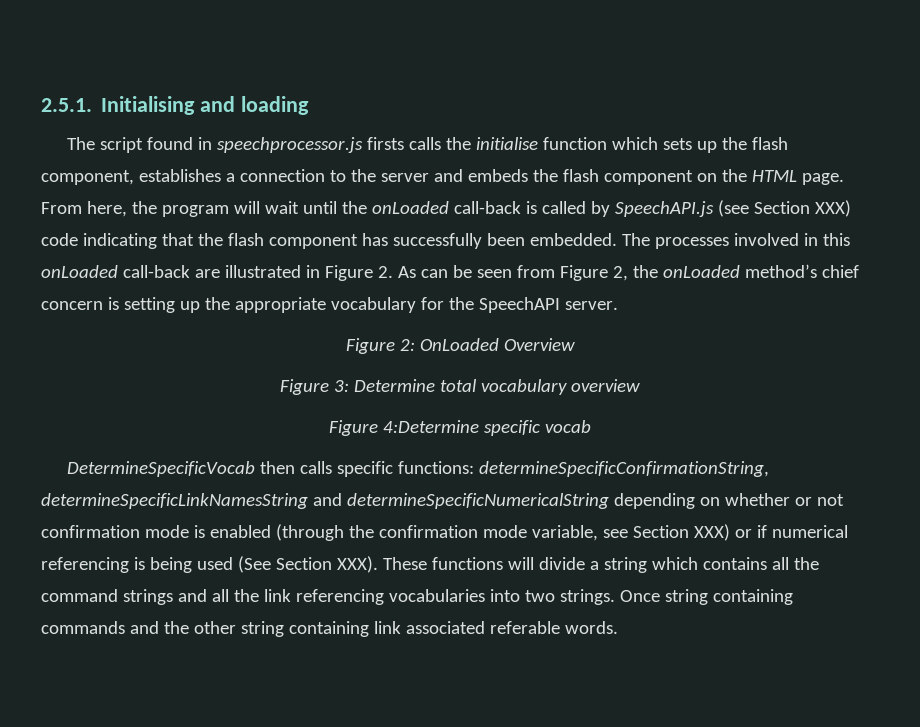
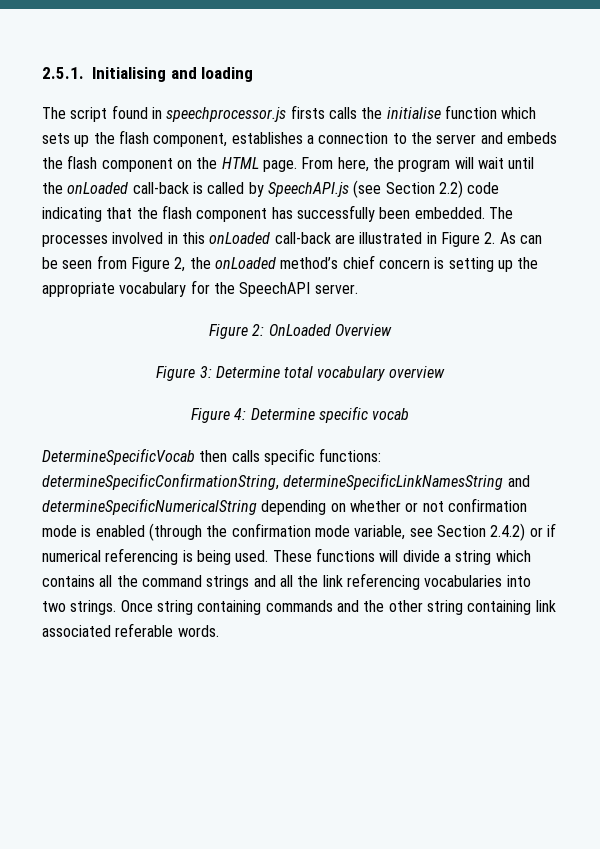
[814,200,851,217] XXX) -> [438,180,463,198] 2.2)
[383,420,480,433] 4:Determine -> [234,408,315,420] 4: Determine
[693,524,730,541] XXX) -> [490,523,526,541] 2.4.2)
[196,556,378,573] used (See Section XXX). -> [235,550,269,562] used.

